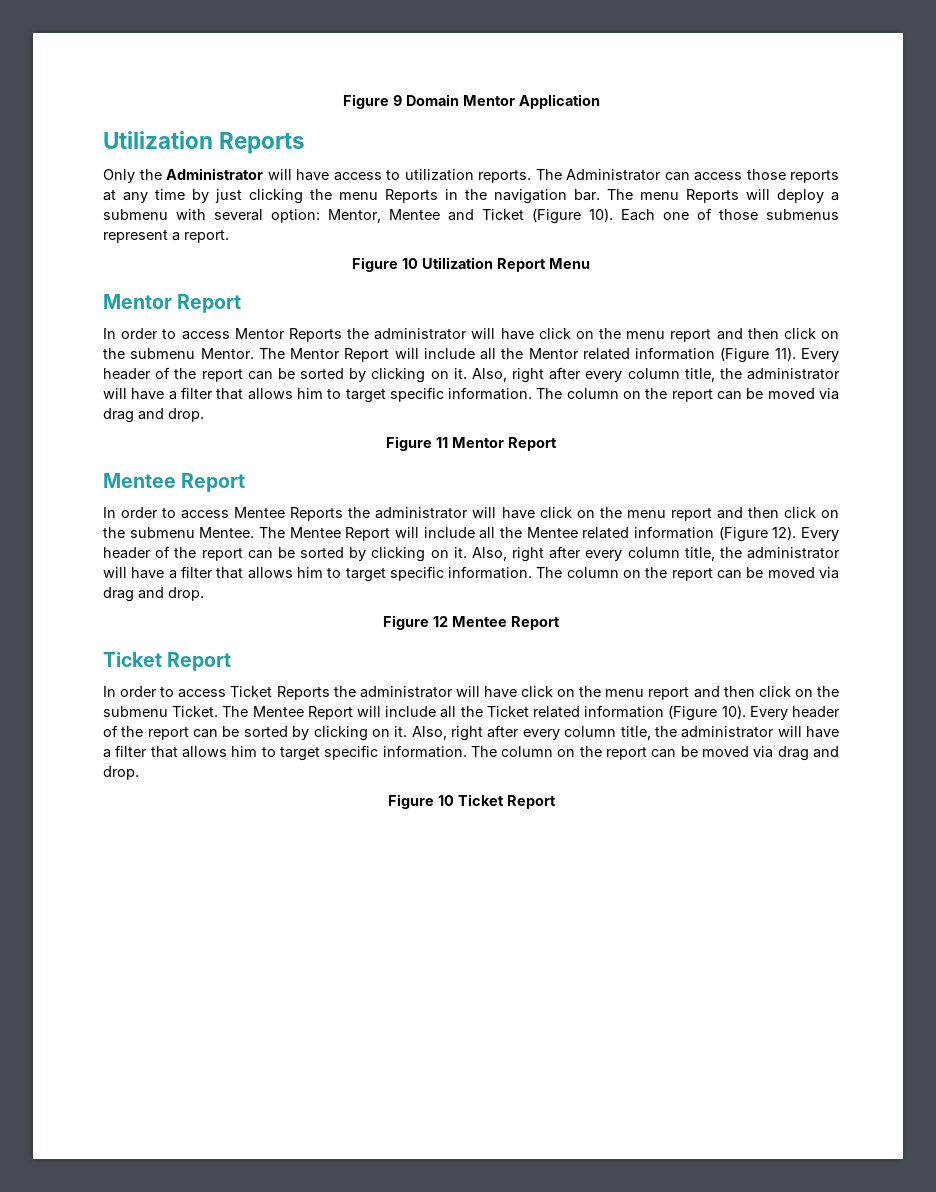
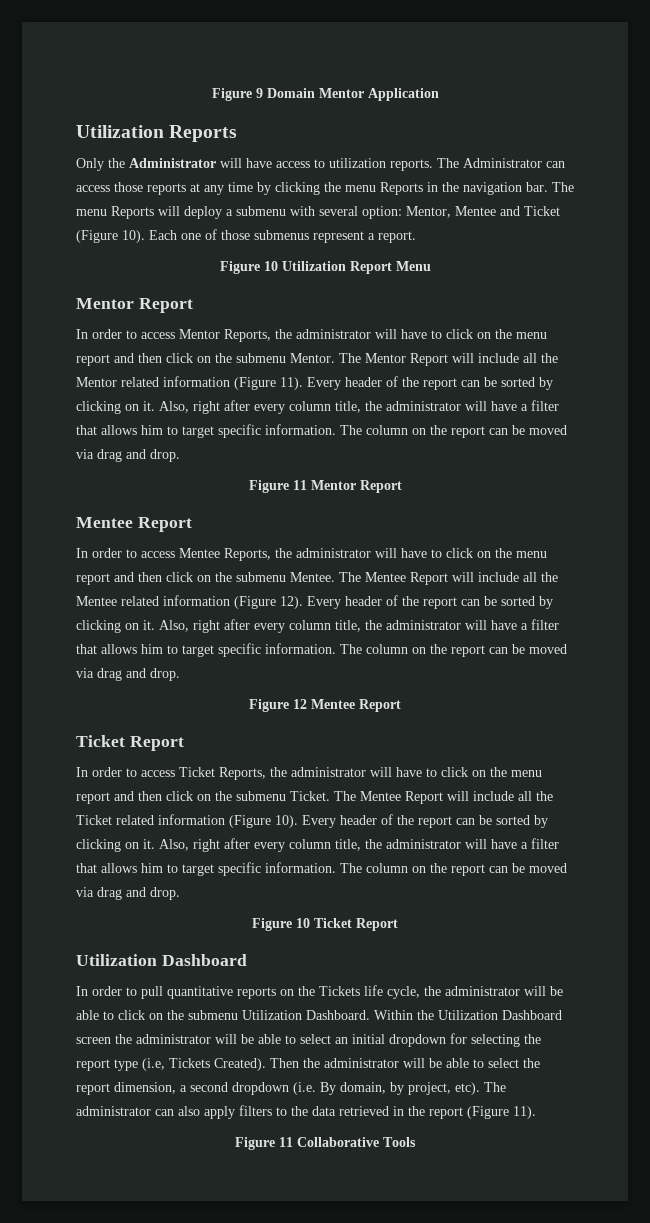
[215,189,242,203] just -> (271, 188) none
[288,328,534,342] Reports the administrator will have -> [224,329,442,342] Reports, the administrator will have to
[290,507,535,521] Reports the administrator will have -> [224,548,442,561] Reports, the administrator will have to
[276,686,517,700] Reports the administrator will have -> [219,767,437,780] Reports, the administrator will have to
(556, 802) none -> [76,954,247,966] [76,985,563,999] [76,1010,562,1020] [76,1033,541,1047] [76,1058,540,1071] [76,1082,506,1095] [76,1105,536,1119] [235,1137,416,1150] // Utilization Dashboard // In order to pull quantitative reports on the Tickets life cycle, the administrator will be able to click on the submenu Utilization Dashboard. Within the Utilization Dashboard screen the administrator will be able to select an initial dropdown for selecting the report type (i.e, Tickets Created). Then the administrator will be able to select the report dimension, a second dropdown (i.e. By domain, by project, etc). The administrator can also apply filters to the data retrieved in the report (Figure 11). // Figure 11 Collaborative Tools

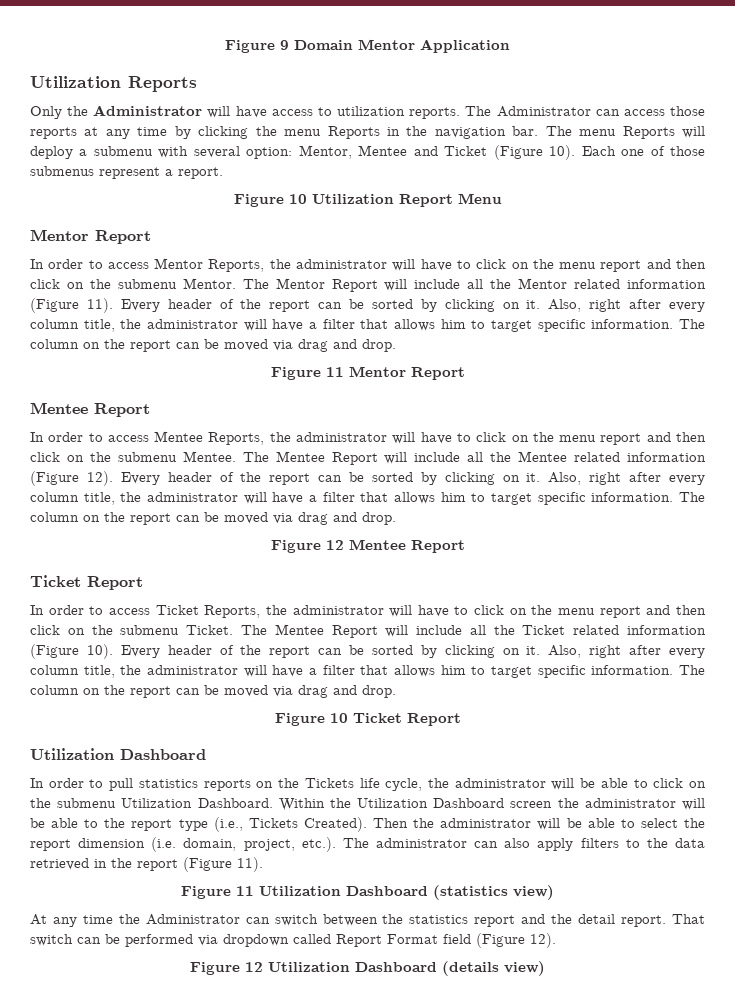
[167,986,233,999] quantitative -> [138,779,198,788] statistics
[300,1033,520,1047] select an initial dropdown for selecting -> (99, 823) none
[142,1058,165,1071] (i.e, -> [213,817,243,832] (i.e.,
[114,1082,480,1095] dimension, a second dropdown (i.e. By domain, by project, etc). -> [78,837,336,852] dimension (i.e. domain, project, etc.).
[297,1137,416,1147] Collaborative Tools -> [259,885,554,900] [30,914,705,927] [30,933,556,948] [190,961,545,976] Utilization Dashboard (statistics view) // At any time the Administrator can switch between the statistics report and the detail report. That switch can be performed via dropdown called Report Format field (Figure 12). // Figure 12 Utilization Dashboard (details view)

